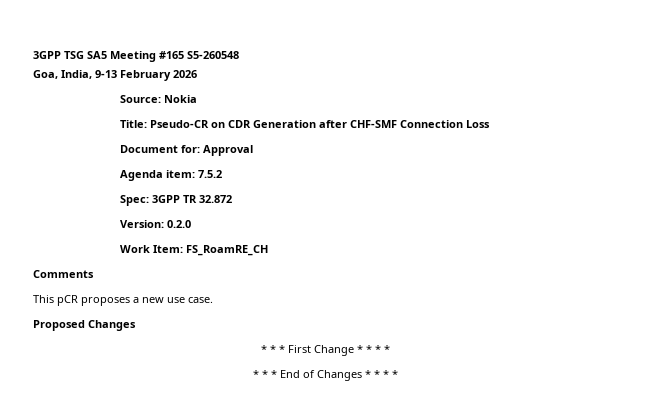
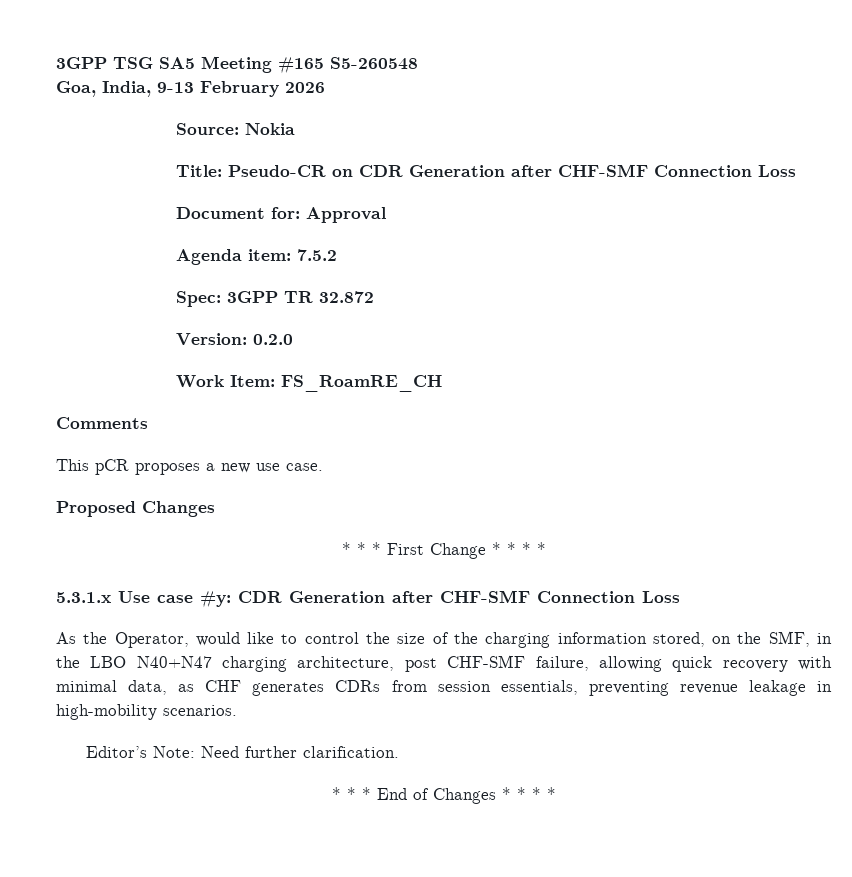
(390, 349) none -> [56,590,680,608] [56,631,832,648] [56,655,833,672] [56,680,833,696] [56,704,237,720] [85,746,399,758] // 5.3.1.x Use case #y: CDR Generation after CHF-SMF Connection Loss // As the Operator, would like to control the size of the charging information stored, on the SMF, in the LBO N40+N47 charging architecture, post CHF-SMF failure, allowing quick recovery with minimal data, as CHF generates CDRs from session essentials, preventing revenue leakage in high-mobility scenarios. // Editor’s Note: Need further clarification.

